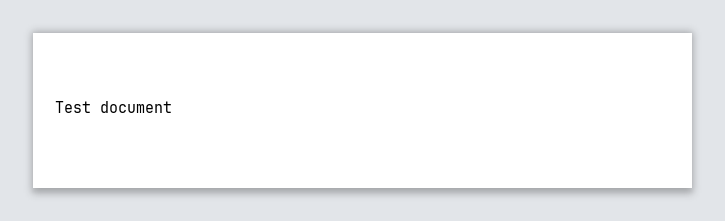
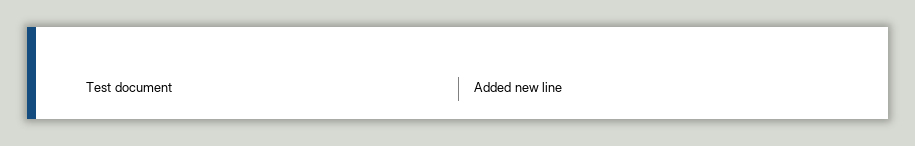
(172, 107) none -> [474,82,563,92] // Added new line

